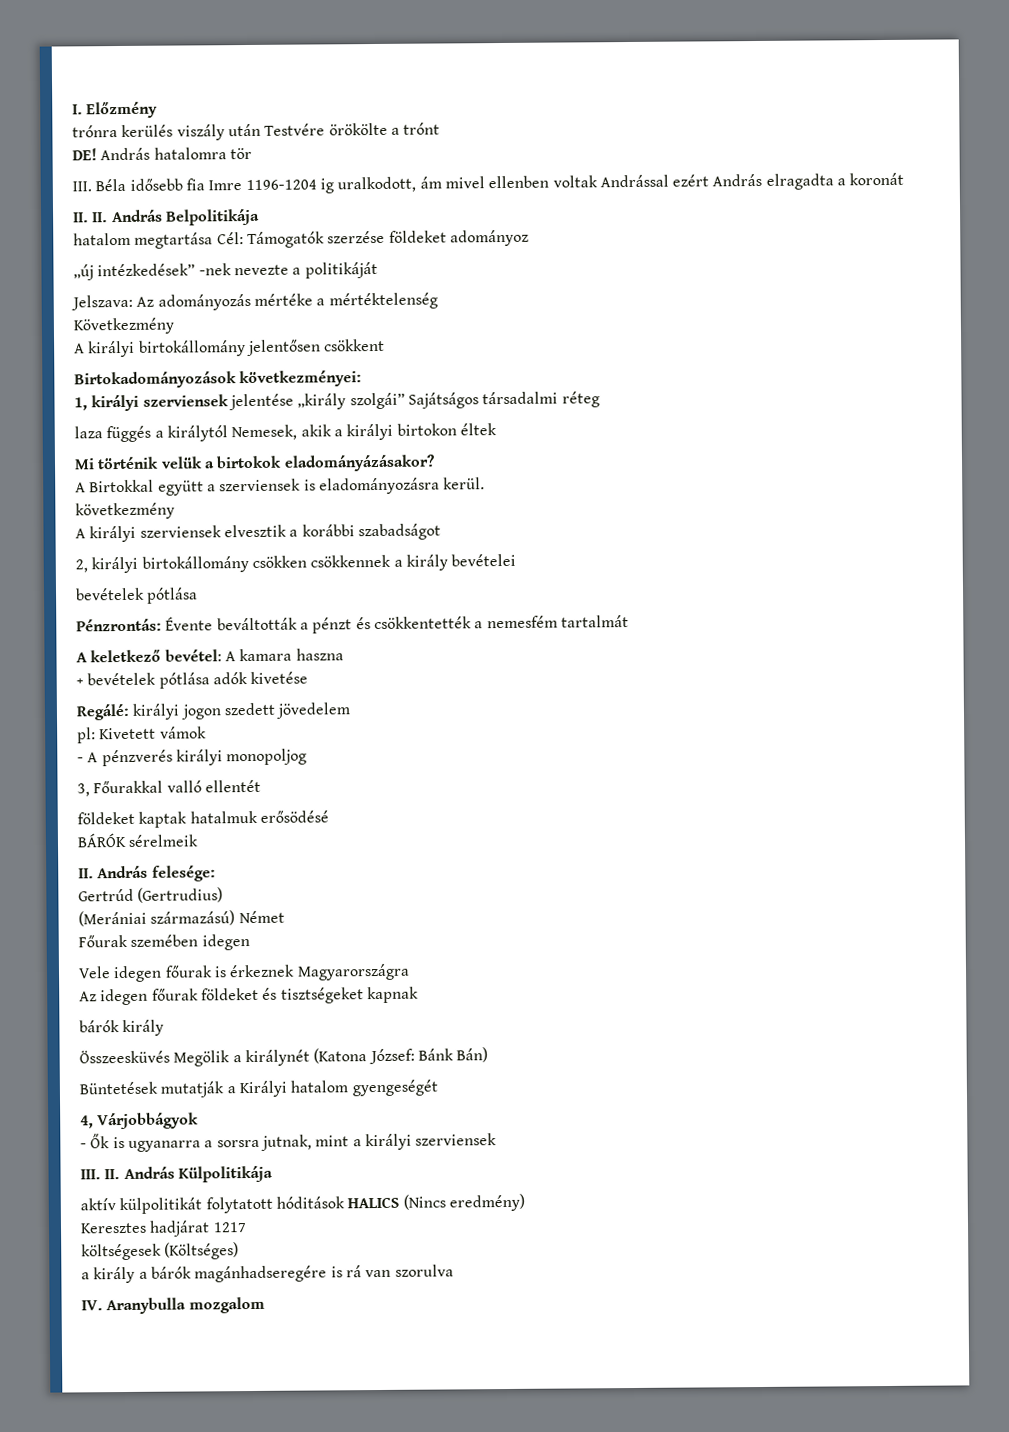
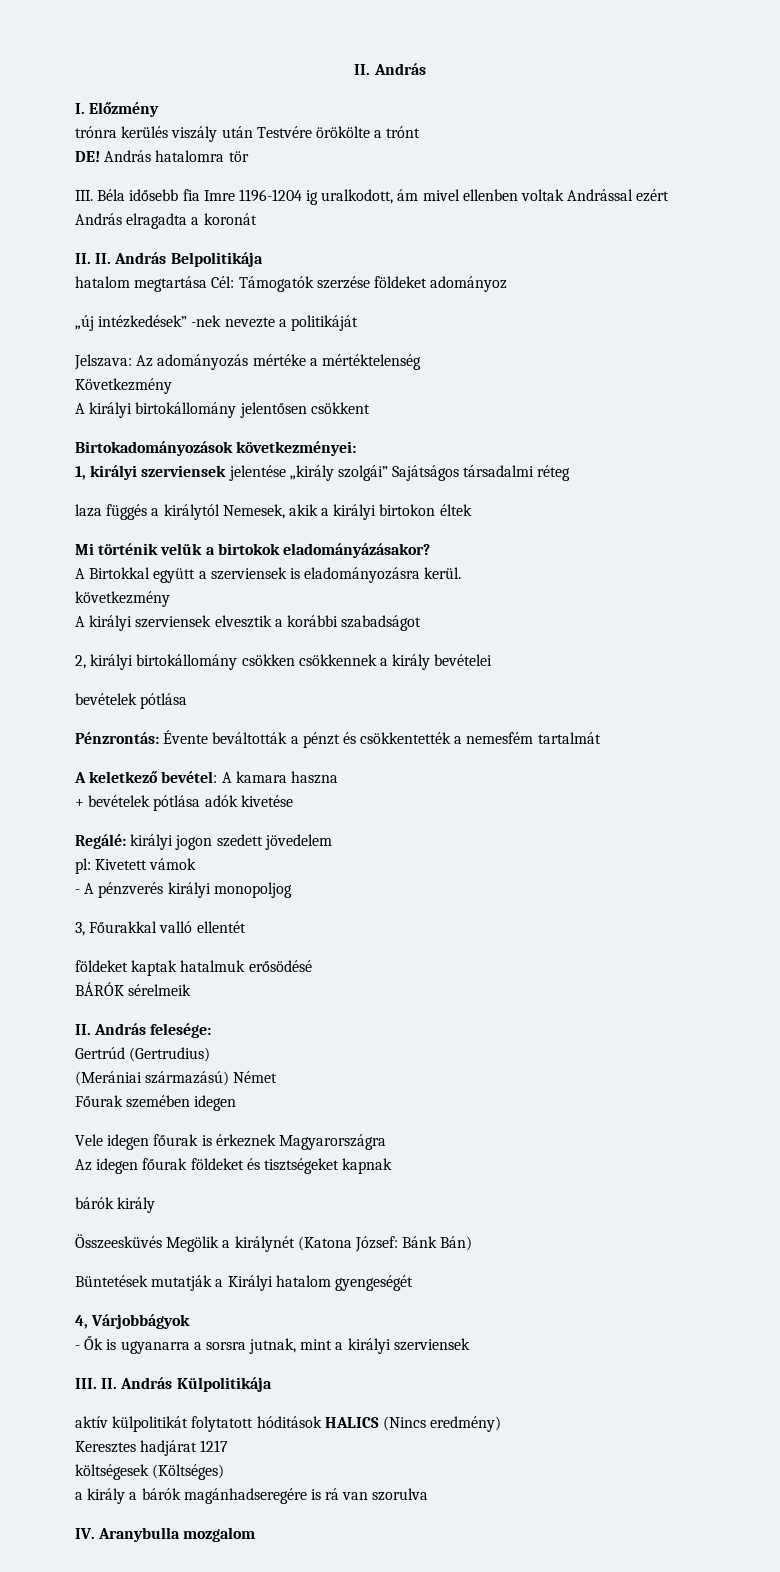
(72, 109) none -> [354,63,426,75] II. András //

